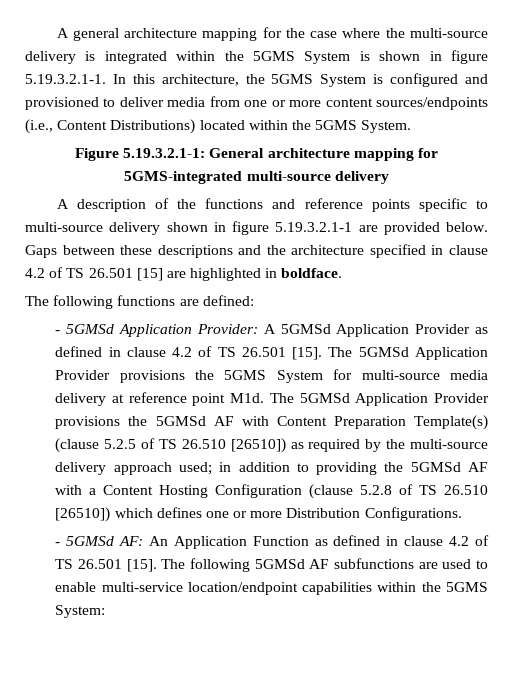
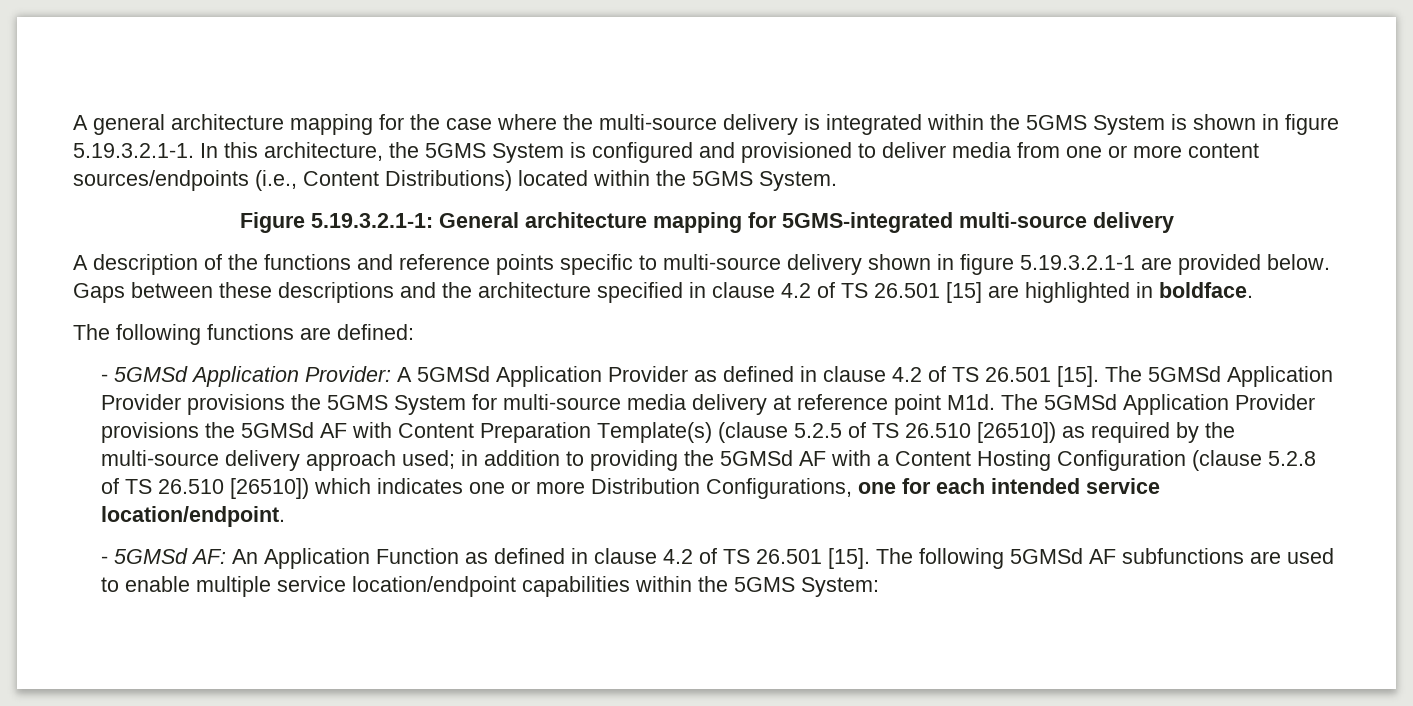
[156,507,202,518] defines -> [377,478,464,494] indicates
[364,507,462,521] Configurations. -> [706,478,1161,499] [101,506,286,527] Configurations, one for each intended service location/endpoint.
[101,582,183,592] multi-service -> [196,576,347,597] multiple service

